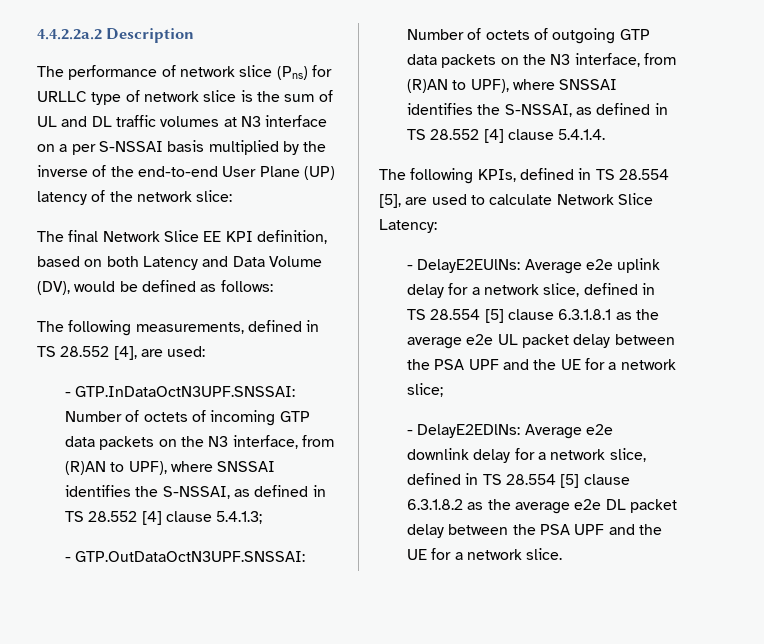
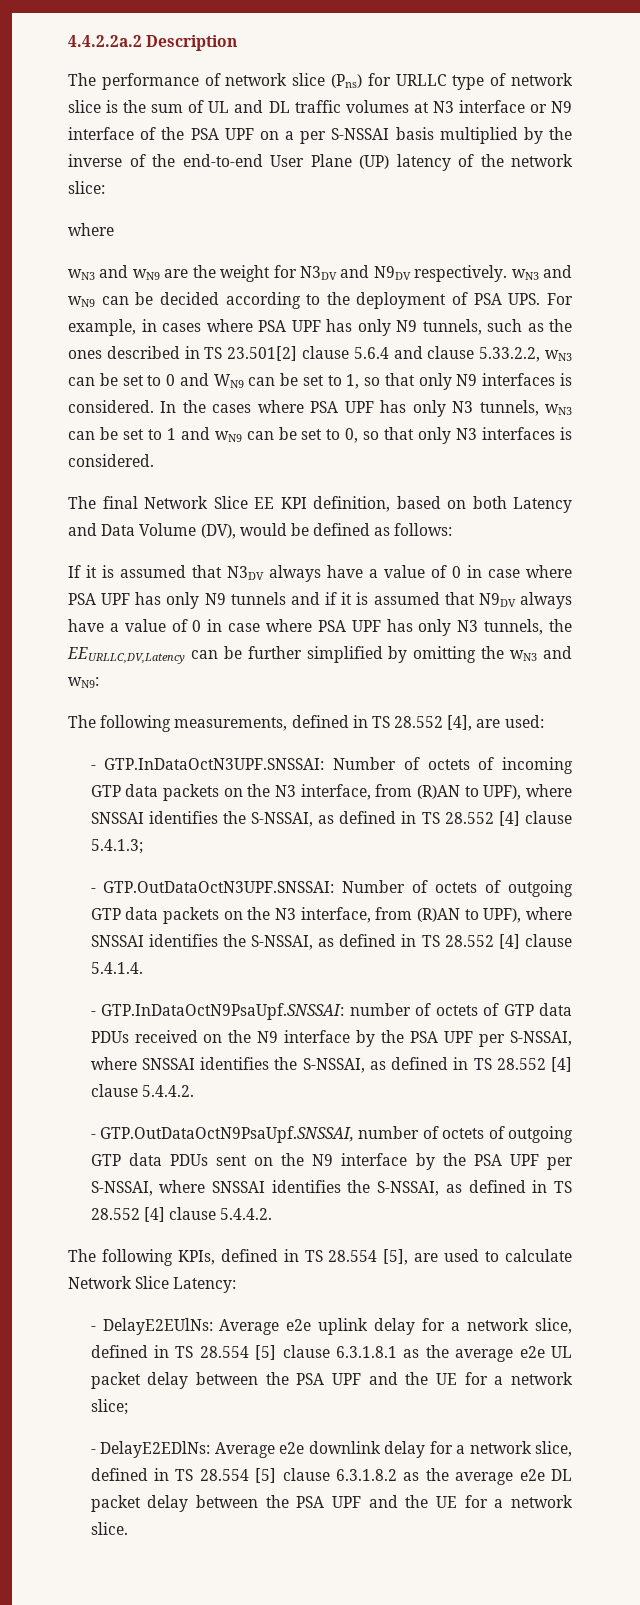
(328, 121) none -> [529,101,572,113] [68,127,254,140] or N9 interface of the PSA UPF
(233, 196) none -> [68,223,114,236] [68,265,572,282] [68,292,573,309] [68,319,572,336] [68,346,572,362] [68,373,572,390] [68,400,572,417] [68,427,572,444] [68,454,154,467] // where // wN3 and wN9 are the weight for N3DV and N9DV respectively. wN3 and wN9 can be decided according to the deployment of PSA UPS. For example, in cases where PSA UPF has only N9 tunnels, such as the ones described in TS 23.501[2] clause 5.6.4 and clause 5.33.2.2, wN3 can be set to 0 and WN9 can be set to 1, so that only N9 interfaces is considered. In the cases where PSA UPF has only N3 tunnels, wN3 can be set to 1 and wN9 can be set to 0, so that only N3 interfaces is considered.
(273, 286) none -> [68,565,572,582] [68,592,572,609] [68,619,572,636] [67,646,573,664] [68,677,99,688] // If it is assumed that N3DV always have a value of 0 in case where PSA UPF has only N9 tunnels and if it is assumed that N9DV always have a value of 0 in case where PSA UPF has only N3 tunnels, the EEURLLC,DV,Latency can be further simplified by omitting the wN3 and wN9:
(606, 134) none -> [90,1003,572,1020] [90,1030,572,1047] [90,1057,572,1073] [90,1084,194,1097] [90,1126,573,1143] [90,1153,574,1170] [90,1180,572,1196] [90,1207,273,1222] // - GTP.InDataOctN9PsaUpf.SNSSAI: number of octets of GTP data PDUs received on the N9 interface by the PSA UPF per S-NSSAI, where SNSSAI identifies the S-NSSAI, as defined in TS 28.552 [4] clause 5.4.4.2. // - GTP.OutDataOctN9PsaUpf.SNSSAI, number of octets of outgoing GTP data PDUs sent on the N9 interface by the PSA UPF per S-NSSAI, where SNSSAI identifies the S-NSSAI, as defined in TS 28.552 [4] clause 5.4.4.2.

